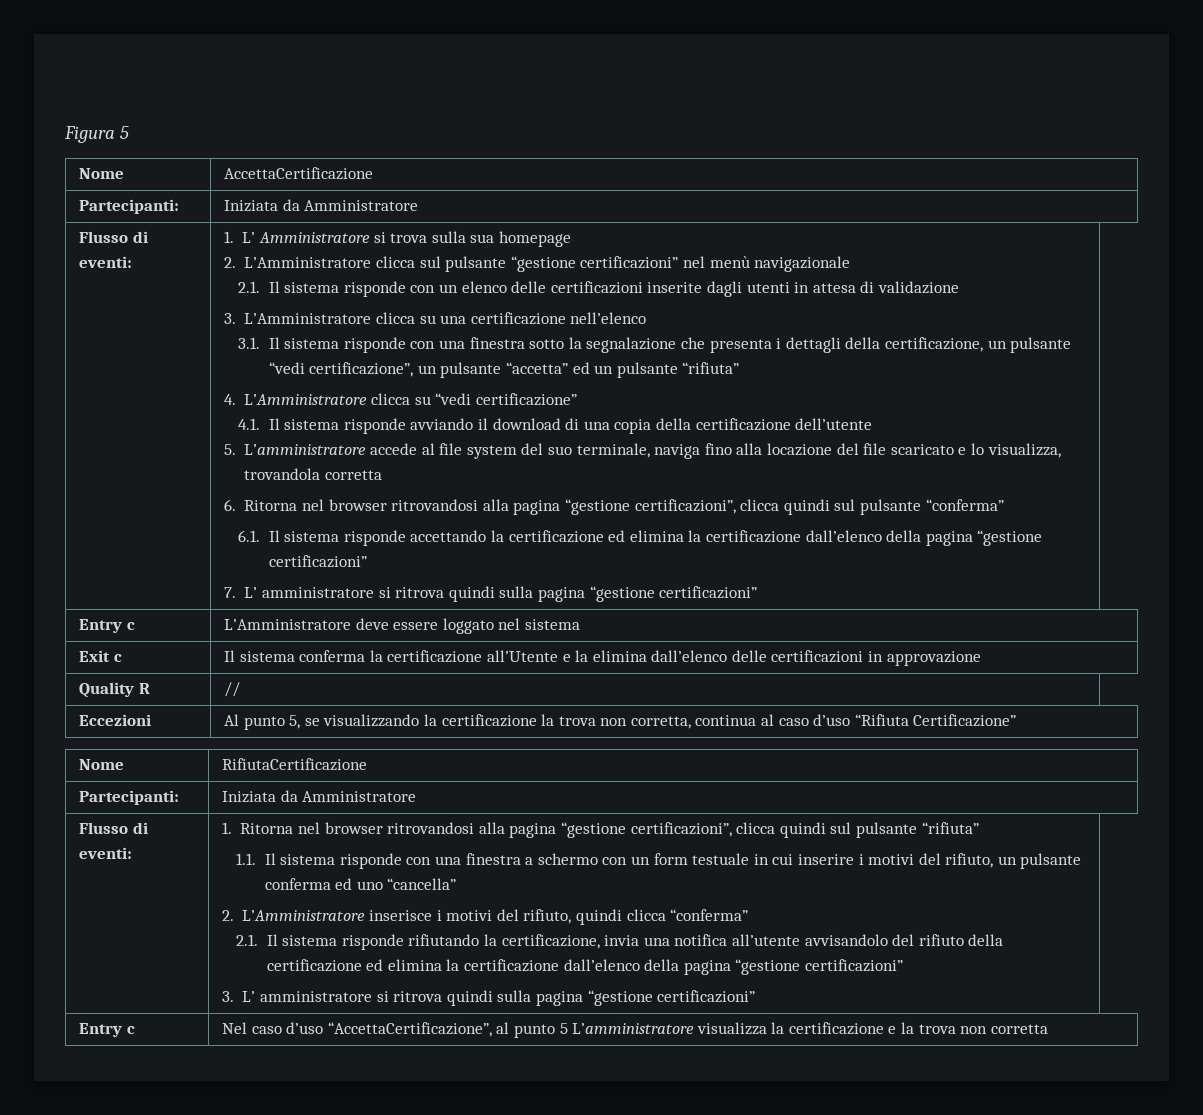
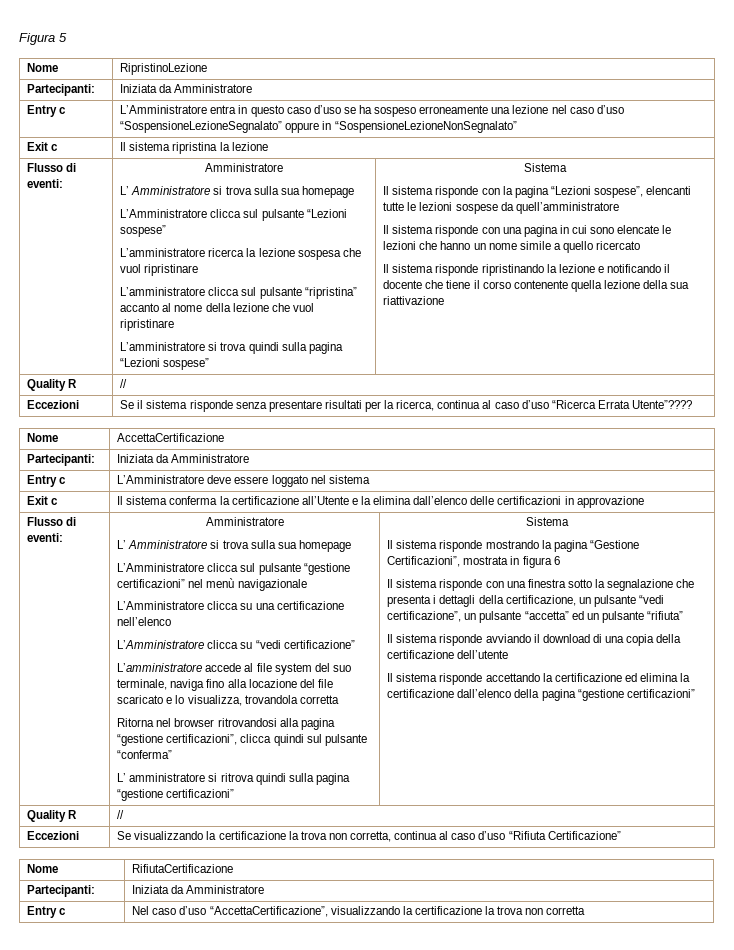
(130, 132) none -> [27,63,59,72] [120,63,208,75] [27,84,96,96] [120,84,253,93] [27,105,67,117] [120,105,624,117] [120,121,517,133] [27,142,59,151] [120,142,268,154] [27,163,77,172] [27,179,64,188] [205,163,283,172] [120,186,354,198] [120,209,347,221] [120,225,167,237] [120,248,361,260] [120,264,199,276] [120,287,357,299] [120,303,314,312] [120,319,175,331] [120,342,343,354] [120,358,210,370] [524,163,567,172] [383,186,692,198] [383,202,619,214] [383,225,672,237] [383,241,641,253] [383,264,671,276] [383,280,690,292] [383,296,445,305] [27,379,78,391] [120,379,128,388] [27,400,80,409] [120,400,692,412] // Nome | RipristinoLezione // Partecipanti: | Iniziata da Amministratore // Entry c | L’Amministratore entra in questo caso d’uso se ha sospeso erroneamente una lezione nel caso d’uso “SospensioneLezioneSegnalato” oppure in “SospensioneLezioneNonSegnalato” // Exit c | Il sistema ripristina la lezione // Flusso di eventi: | Amministratore // L’ Amministratore si trova sulla sua homepage // L’Amministratore clicca sul pulsante “Lezioni sospese” // L’amministratore ricerca la lezione sospesa che vuol ripristinare // L’amministratore clicca sul pulsante “ripristina” accanto al nome della lezione che vuol ripristinare // L’amministratore si trova quindi sulla pagina “Lezioni sospese” | Sistema // Il sistema risponde con la pagina “Lezioni sospese”, elencanti tutte le lezioni sospese da quell’amministratore // Il sistema risponde con una pagina in cui sono elencate le lezioni che hanno un nome simile a quello ricercato // Il sistema risponde ripristinando la lezione e notificando il docente che tiene il corso contenente quella lezione della sua riattivazione // Quality R | // // Eccezioni | Se il sistema risponde senza presentare risultati per la ricerca, continua al caso d’uso “Ricerca Errata Utente”????
[78,231,148,243] [78,256,132,268] [223,231,572,247] [223,256,851,272] [238,281,959,297] [223,312,647,325] [238,337,1072,353] [268,362,740,378] [223,393,577,406] [238,418,873,434] [223,443,1061,459] [244,468,383,480] [223,499,1004,515] [238,530,1043,546] [268,555,367,568] [223,586,758,602] // Flusso di eventi: | 1. L’ Amministratore si trova sulla sua homepage // 2. L’Amministratore clicca sul pulsante “gestione certificazioni” nel menù navigazionale // 2.1. Il sistema risponde con un elenco delle certificazioni inserite dagli utenti in attesa di validazione // 3. L’Amministratore clicca su una certificazione nell’elenco // 3.1. Il sistema risponde con una finestra sotto la segnalazione che presenta i dettagli della certificazione, un pulsante “vedi certificazione”, un pulsante “accetta” ed un pulsante “rifiuta” // 4. L’Amministratore clicca su “vedi certificazione” // 4.1. Il sistema risponde avviando il download di una copia della certificazione dell’utente // 5. L’amministratore accede al file system del suo terminale, naviga fino alla locazione del file scaricato e lo visualizza, trovandola corretta // 6. Ritorna nel browser ritrovandosi alla pagina “gestione certificazioni”, clicca quindi sul pulsante “conferma” // 6.1. Il sistema risponde accettando la certificazione ed elimina la certificazione dall’elenco della pagina “gestione certificazioni” // 7. L’ amministratore si ritrova quindi sulla pagina “gestione certificazioni” -> (250, 458) none
[78,682,150,698] [223,682,240,697] [78,714,151,726] [223,714,320,730] // Quality R | // // Eccezioni | Al punto 5, se -> [27,517,77,526] [27,533,64,542] [205,517,284,526] [117,540,351,552] [117,563,350,575] [117,578,307,591] [117,601,344,610] [117,617,172,626] [117,640,355,649] [117,663,351,675] [117,679,333,691] [117,695,339,706] [117,718,335,730] [117,734,367,746] [117,750,173,759] [117,773,350,785] [117,789,235,801] [526,517,569,526] [387,540,639,552] [387,556,560,568] [387,579,695,591] [387,595,665,607] [387,611,684,623] [387,634,682,646] [387,650,509,659] [387,673,691,685] [387,689,695,701] [27,810,78,822] [117,810,125,819] [27,831,80,840] [117,831,132,840] // Flusso di eventi: | Amministratore // L’ Amministratore si trova sulla sua homepage // L’Amministratore clicca sul pulsante “gestione certificazioni” nel menù navigazionale // L’Amministratore clicca su una certificazione nell’elenco // L’Amministratore clicca su “vedi certificazione” // L’amministratore accede al file system del suo terminale, naviga fino alla locazione del file scaricato e lo visualizza, trovandola corretta // Ritorna nel browser ritrovandosi alla pagina “gestione certificazioni”, clicca quindi sul pulsante “conferma” // L’ amministratore si ritrova quindi sulla pagina “gestione certificazioni” | Sistema // Il sistema risponde mostrando la pagina “Gestione Certificazioni”, mostrata in figura 6 // Il sistema risponde con una finestra sotto la segnalazione che presenta i dettagli della certificazione, un pulsante “vedi certificazione”, un pulsante “accetta” ed un pulsante “rifiuta” // Il sistema risponde avviando il download di una copia della certificazione dell’utente // Il sistema risponde accettando la certificazione ed elimina la certificazione dall’elenco della pagina “gestione certificazioni” // Quality R | // // Eccezioni | Se
[78,822,148,834] [78,847,132,859] [221,822,979,838] [236,853,1082,869] [264,878,457,890] [221,909,749,925] [236,934,1004,950] [266,959,903,975] [221,990,756,1006] // Flusso di eventi: | 1. Ritorna nel browser ritrovandosi alla pagina “gestione certificazioni”, clicca quindi sul pulsante “rifiuta” // 1.1. Il sistema risponde con una finestra a schermo con un form testuale in cui inserire i motivi del rifiuto, un pulsante conferma ed uno “cancella” // 2. L’Amministratore inserisce i motivi del rifiuto, quindi clicca “conferma” // 2.1. Il sistema risponde rifiutando la certificazione, invia una notifica all’utente avvisandolo del rifiuto della certificazione ed elimina la certificazione dall’elenco della pagina “gestione certificazioni” // 3. L’ amministratore si ritrova quindi sulla pagina “gestione certificazioni” -> (265, 889) none
[496,1022,897,1038] al punto 5 L’amministratore visualizza la certificazione e -> [330,906,482,915] visualizzando la certificazione

